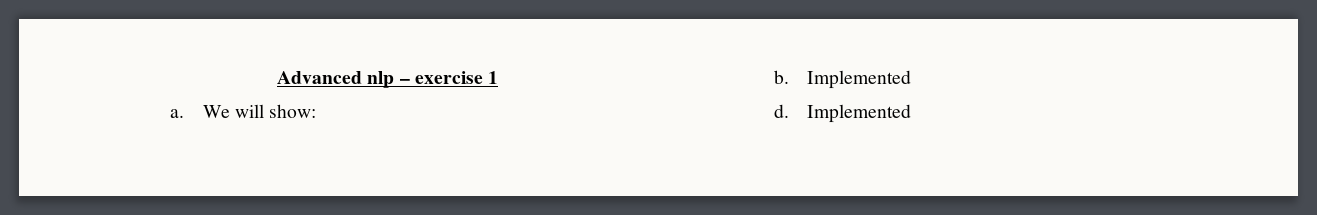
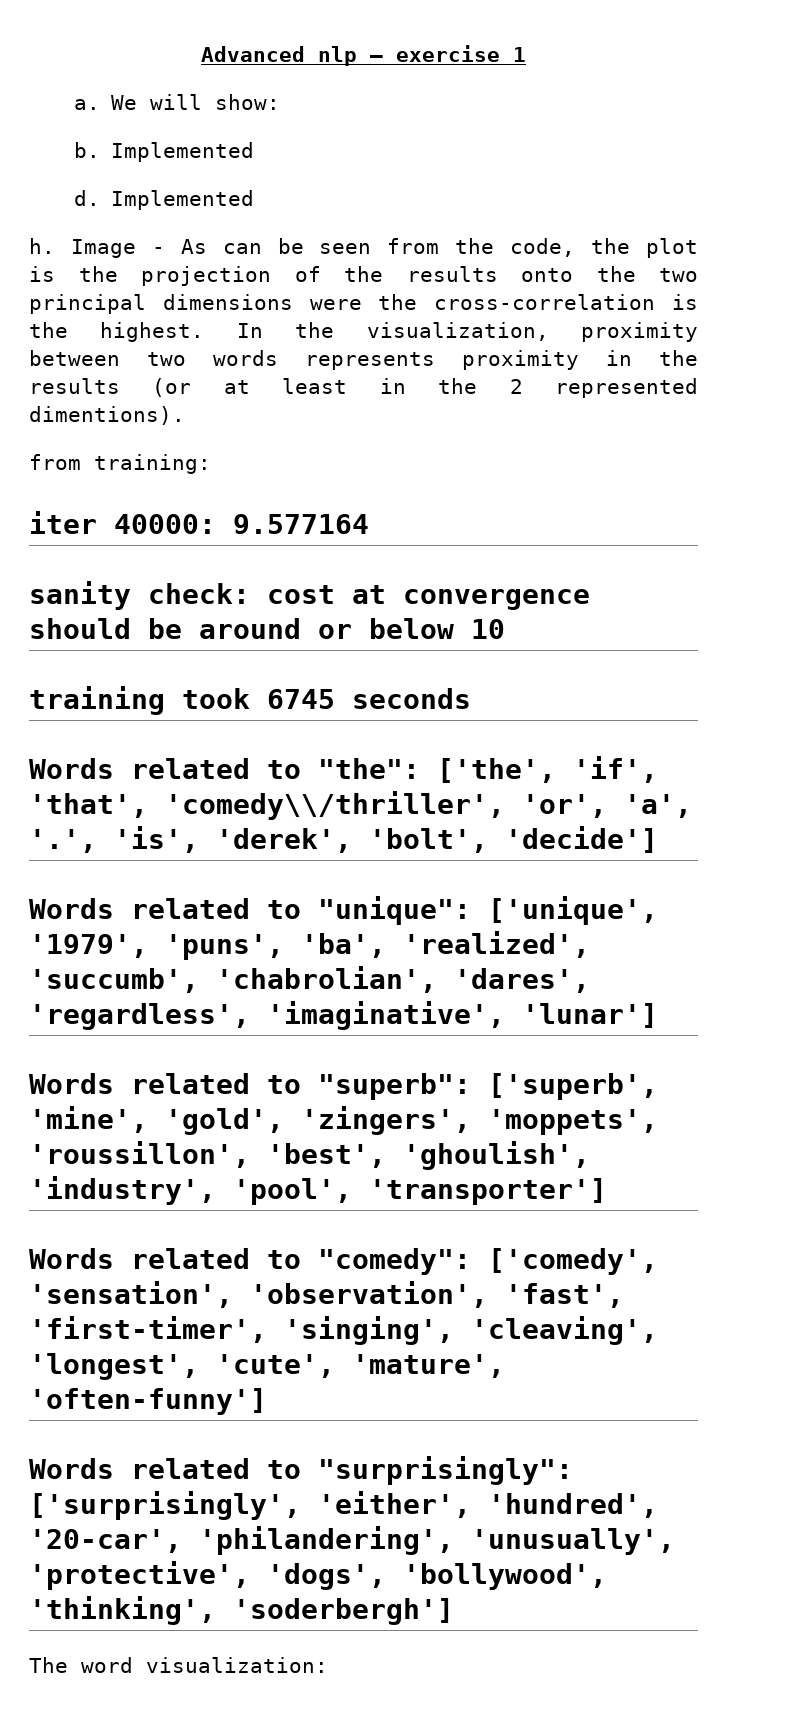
(911, 113) none -> [29,238,698,258] [29,266,698,286] [29,294,698,314] [29,322,698,342] [29,350,698,370] [29,378,699,398] [29,406,185,425] [29,454,211,474] [29,511,369,534] [29,581,590,610] [29,618,505,639] [29,686,471,715] [29,756,658,783] [29,791,692,820] [29,826,658,853] [29,896,658,925] [29,931,590,960] [29,966,590,993] [29,1001,658,1030] [29,1073,658,1100] [29,1106,658,1135] [29,1141,590,1170] [29,1176,607,1205] [29,1248,658,1275] [29,1281,624,1308] [29,1316,658,1345] [29,1353,505,1380] [29,1388,267,1415] [29,1456,573,1485] [29,1491,658,1520] [29,1526,675,1555] [29,1561,607,1590] [29,1596,454,1625] [29,1657,328,1673] // h. Image - As can be seen from the code, the plot is the projection of the results onto the two principal dimensions were the cross-correlation is the highest. In the visualization, proximity between two words represents proximity in the results (or at least in the 2 represented dimentions). // from training: // iter 40000: 9.577164 // sanity check: cost at convergence should be around or below 10 // training took 6745 seconds // Words related to "the": ['the', 'if', 'that', 'comedy\\/thriller', 'or', 'a', '.', 'is', 'derek', 'bolt', 'decide'] // Words related to "unique": ['unique', '1979', 'puns', 'ba', 'realized', 'succumb', 'chabrolian', 'dares', 'regardless', 'imaginative', 'lunar'] // Words related to "superb": ['superb', 'mine', 'gold', 'zingers', 'moppets', 'roussillon', 'best', 'ghoulish', 'industry', 'pool', 'transporter'] // Words related to "comedy": ['comedy', 'sensation', 'observation', 'fast', 'first-timer', 'singing', 'cleaving', 'longest', 'cute', 'mature', 'often-funny'] // Words related to "surprisingly": ['surprisingly', 'either', 'hundred', '20-car', 'philandering', 'unusually', 'protective', 'dogs', 'bollywood', 'thinking', 'soderbergh'] // The word visualization:

